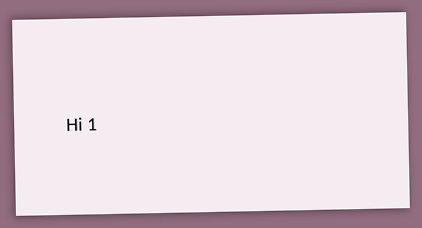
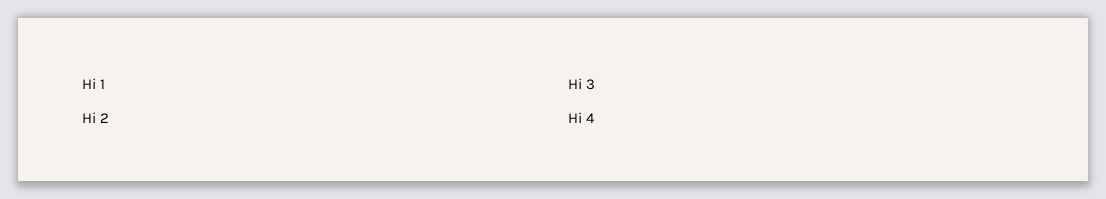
(98, 124) none -> [82,112,110,123] [568,78,596,90] [568,112,596,123] // Hi 2 // Hi 3 // Hi 4

